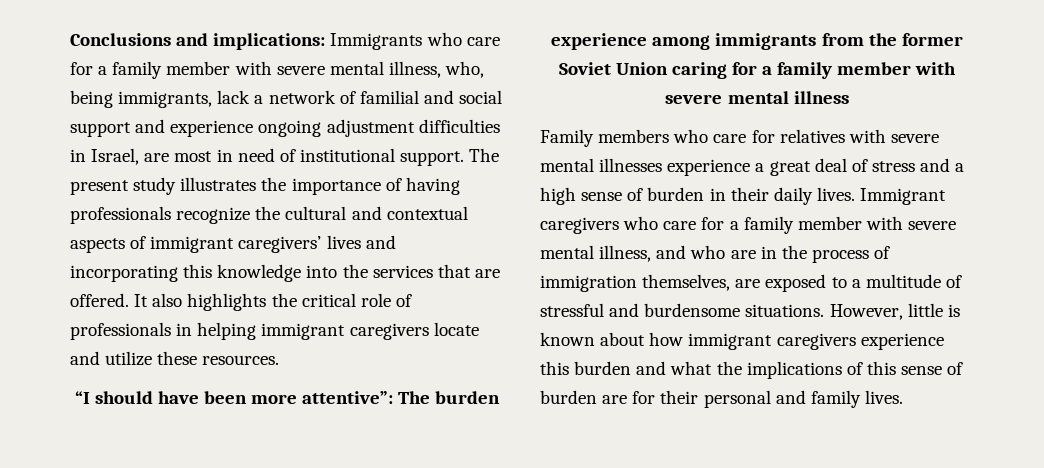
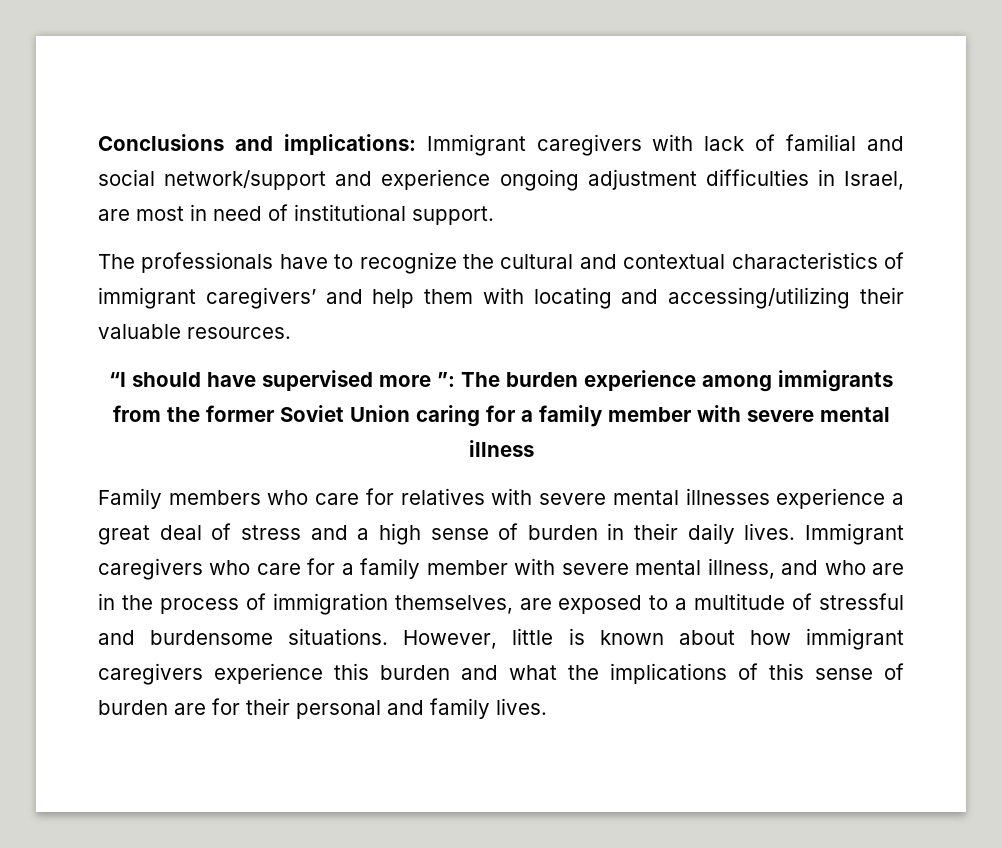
[330,32,500,50] [70,61,485,79] [70,90,336,108] Immigrants who care for a family member with severe mental illness, who, being immigrants, lack a network -> [426,134,745,156] Immigrant caregivers with lack
[70,122,131,137] support -> [164,170,327,190] network/support
[469,148,500,162] [70,177,460,195] [70,206,171,224] The present study illustrates the importance of having professionals -> [98,252,354,273] // The professionals have to
[70,238,125,253] aspects -> [731,252,878,269] characteristics
[326,235,396,249] [70,264,500,282] [70,293,412,311] [70,322,479,340] [70,351,198,366] lives and incorporating this knowledge into the services that are offered. It also highlights the critical role of professionals in helping immigrant caregivers locate and utilize these -> [325,287,905,309] [98,324,181,339] and help them with locating and accessing/utilizing their valuable
[203,391,394,404] been more attentive”: -> [262,370,455,391] supervised more ”:

